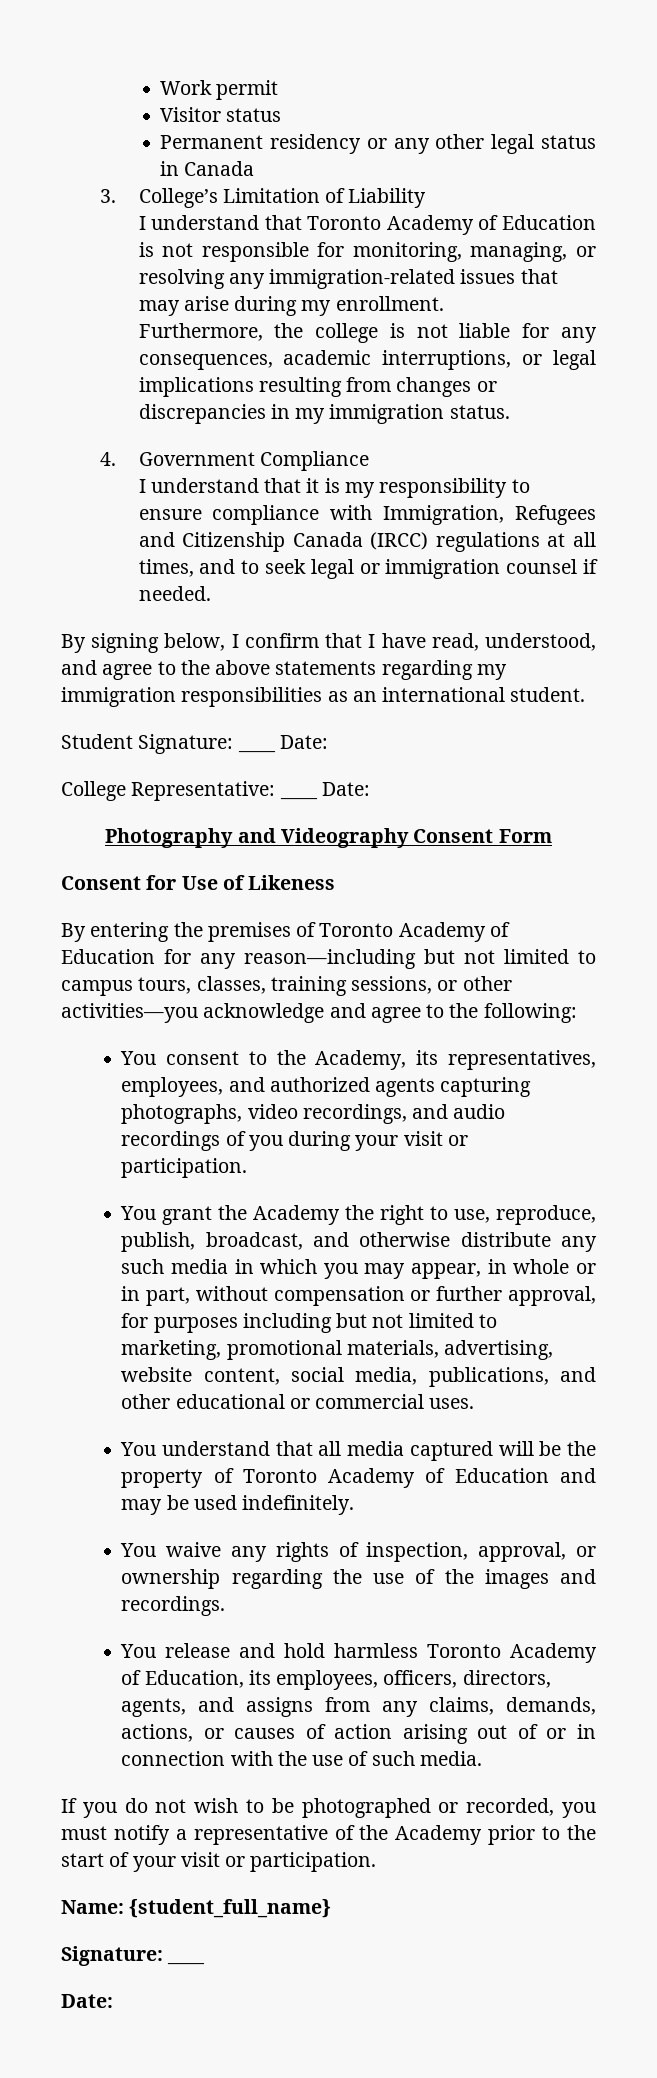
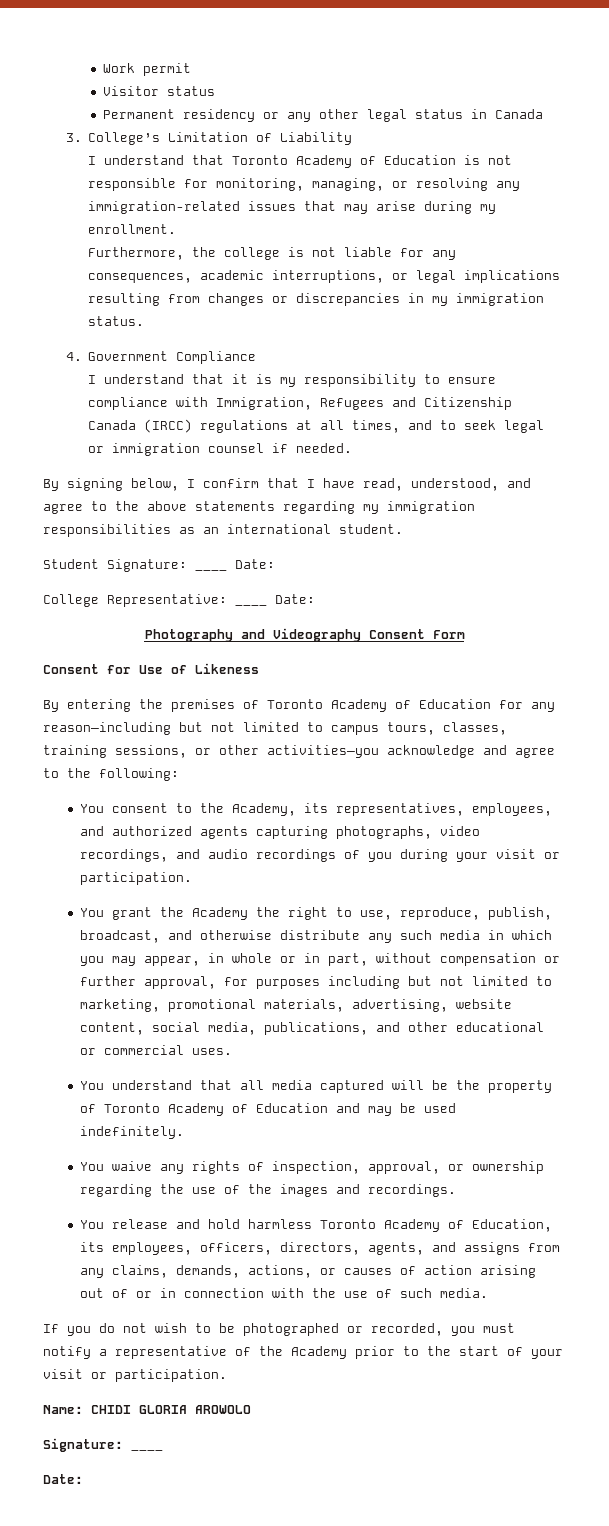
[129,1899,332,1918] {student_full_name} -> [91,1405,251,1414] CHIDI GLORIA AROWOLO

